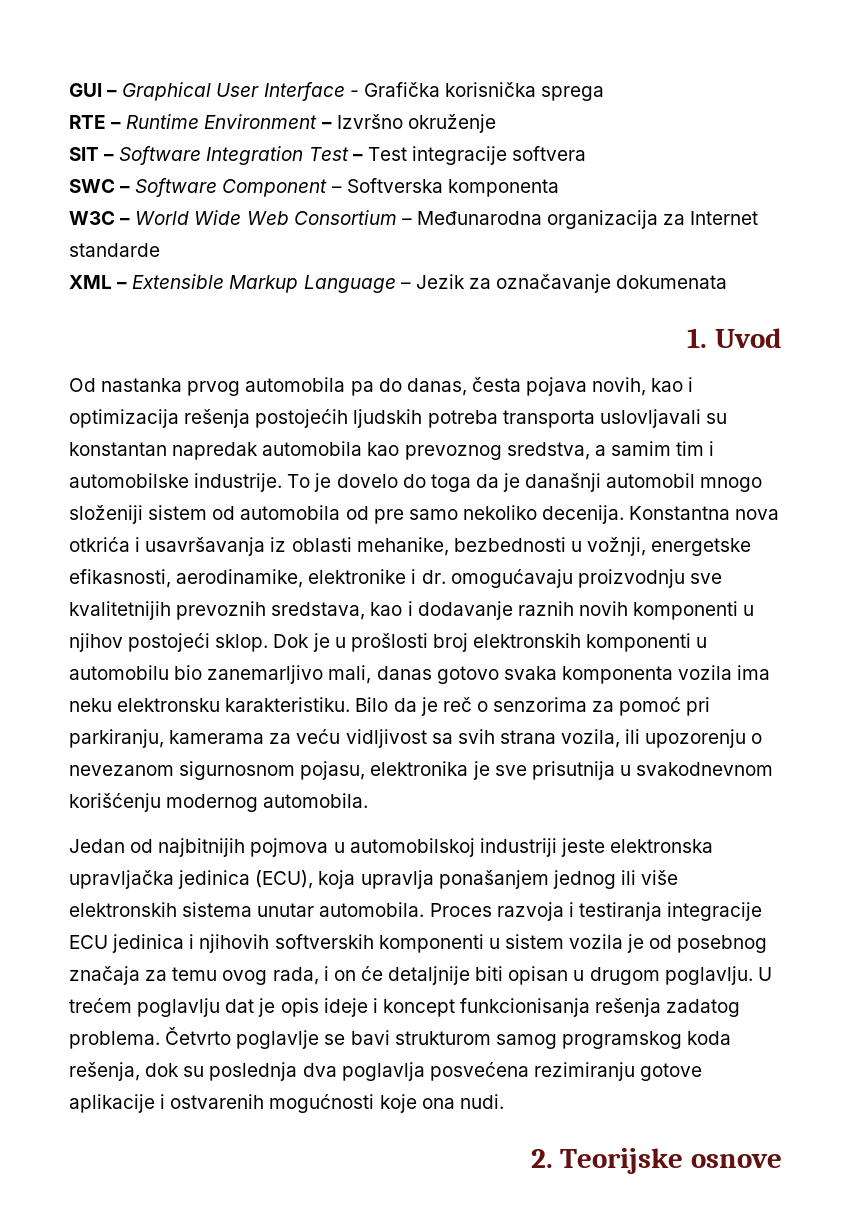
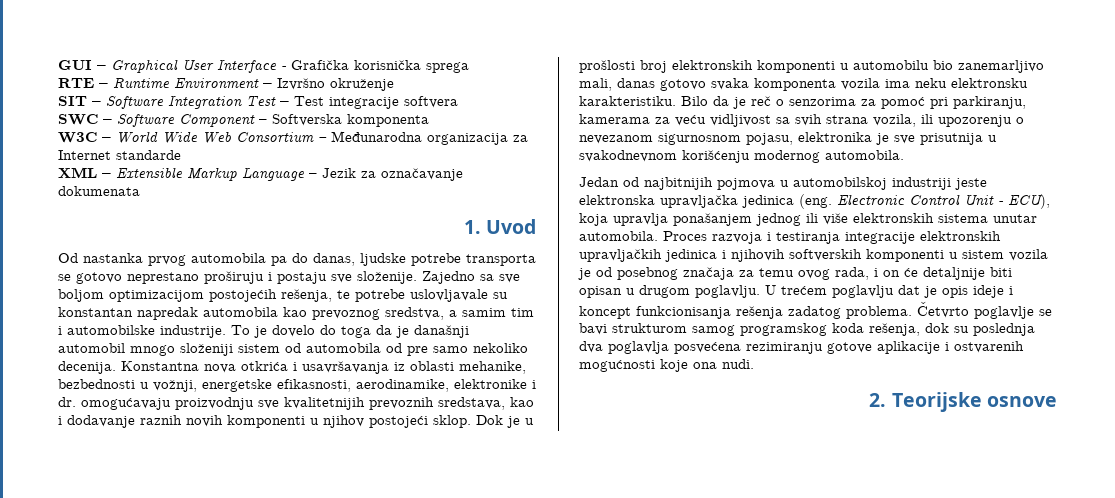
[471,377,694,396] [69,409,701,428] česta pojava novih, kao i optimizacija rešenja postojećih ljudskih potreba transporta uslovljavali -> [360,253,536,266] [58,271,520,284] [58,289,488,302] ljudske potrebe transporta se gotovo neprestano proširuju i postaju sve složenije. Zajedno sa sve boljom optimizacijom postojećih rešenja, te potrebe uslovljavale
[255,870,314,889] (ECU), -> [799,194,1050,209] (eng. Electronic Control Unit - ECU),
[69,935,108,949] ECU -> [920,231,1001,241] [579,249,662,262] elektronskih upravljačkih

